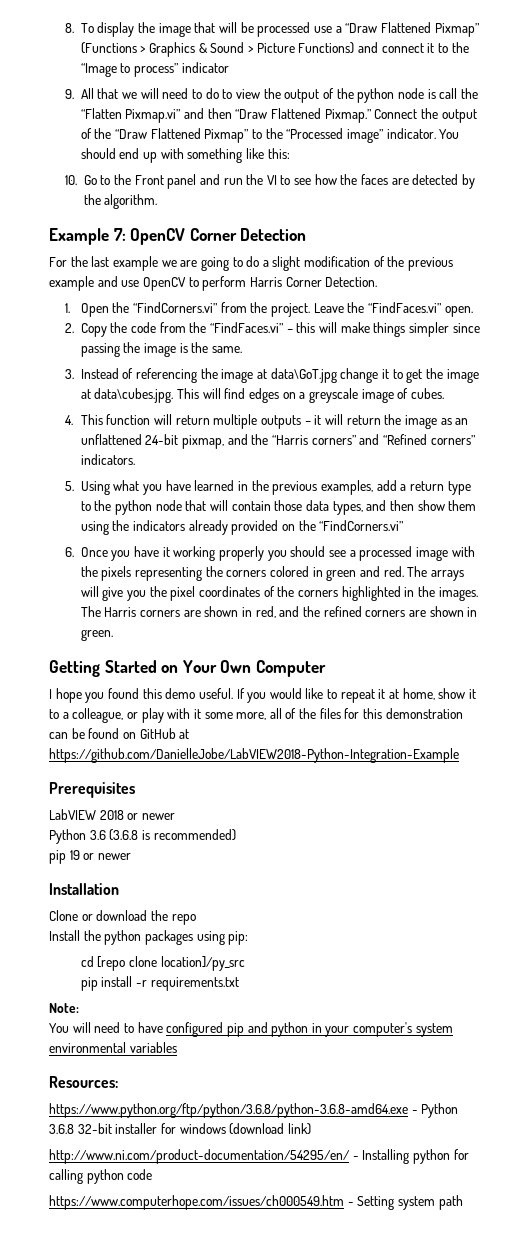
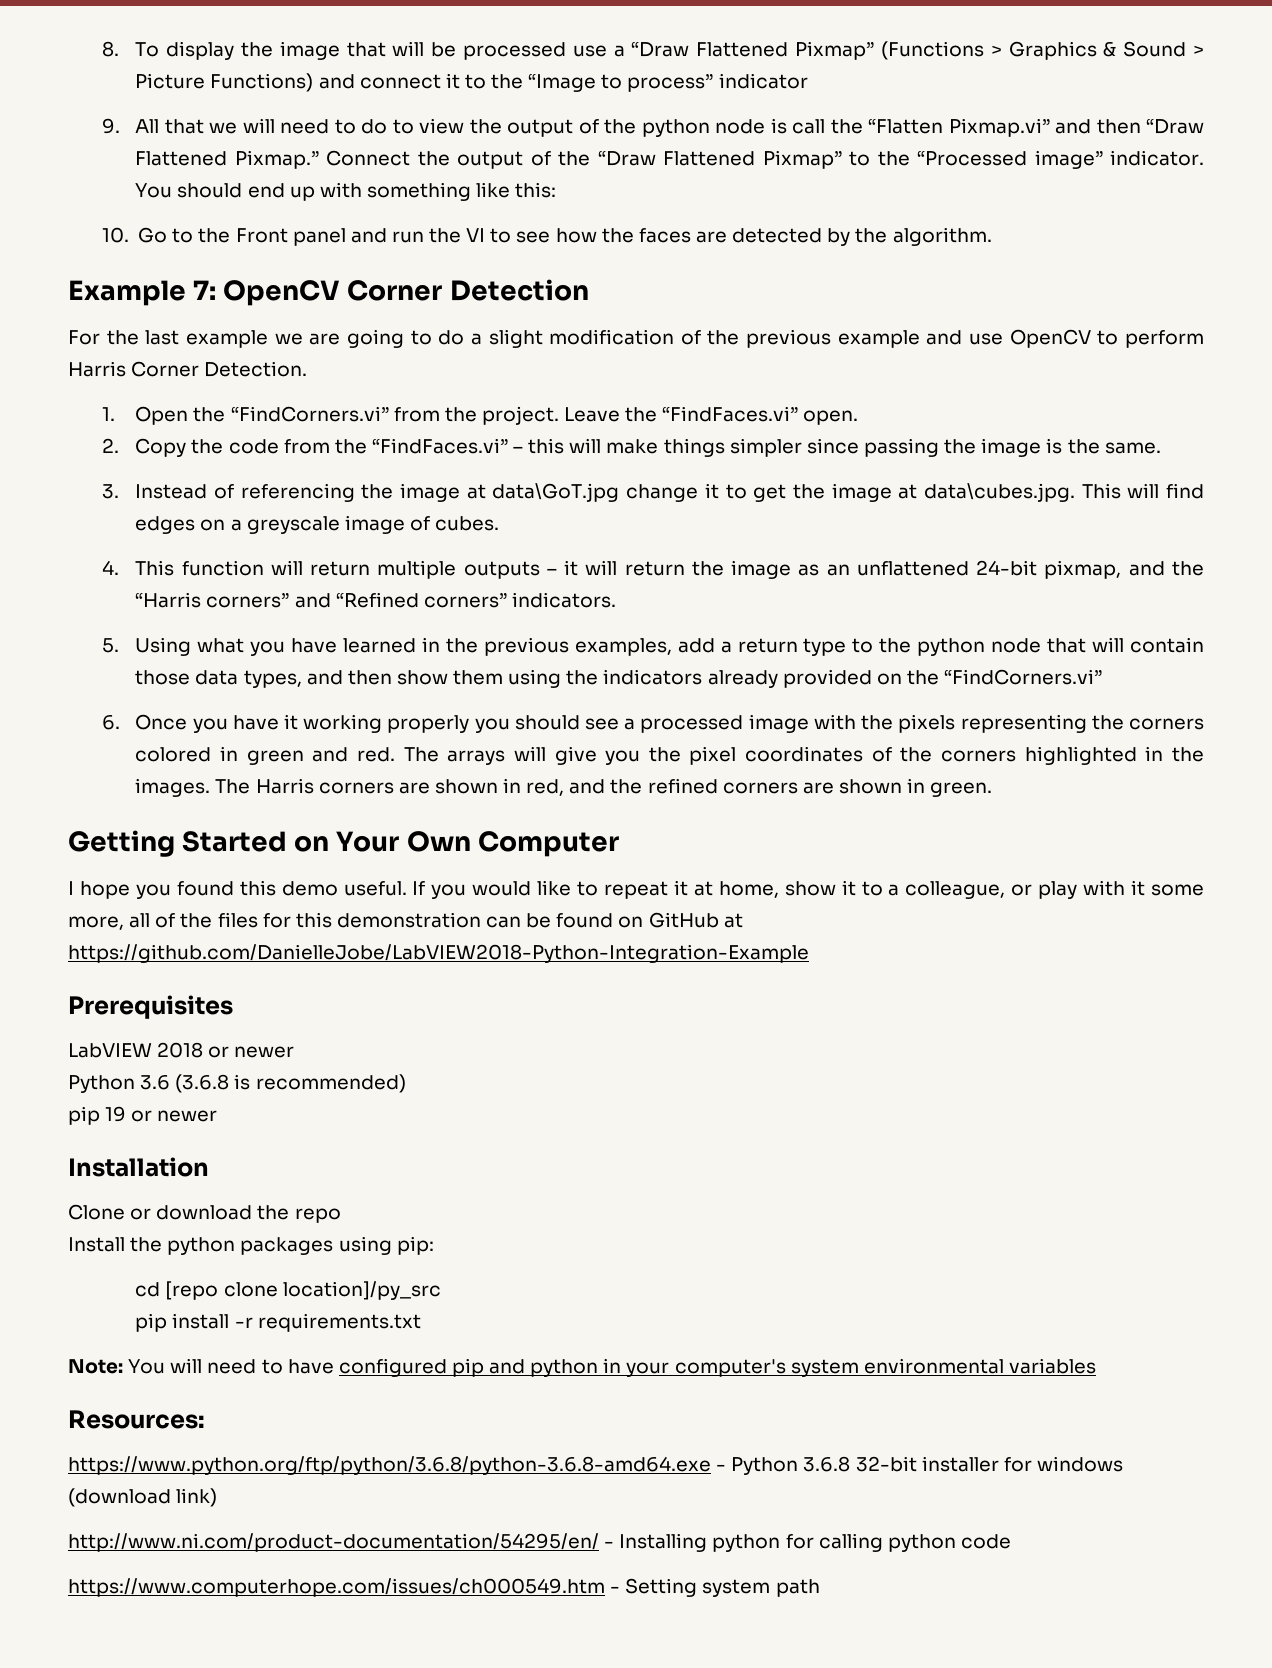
(79, 1008) // -> (123, 1366) none

